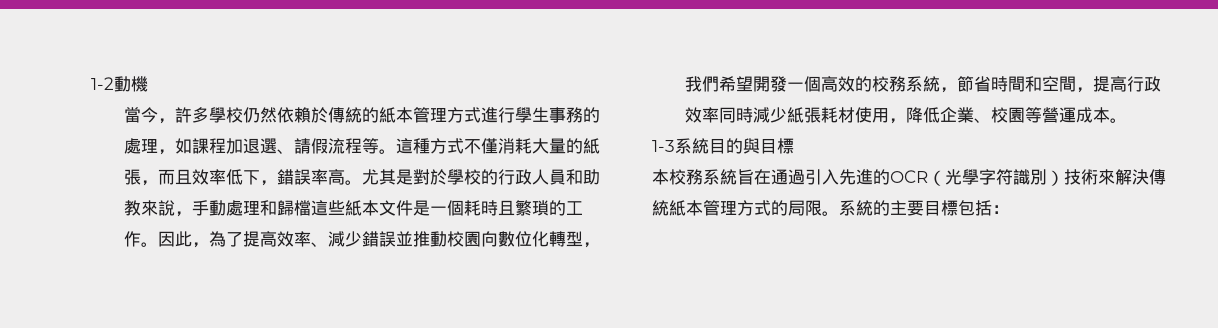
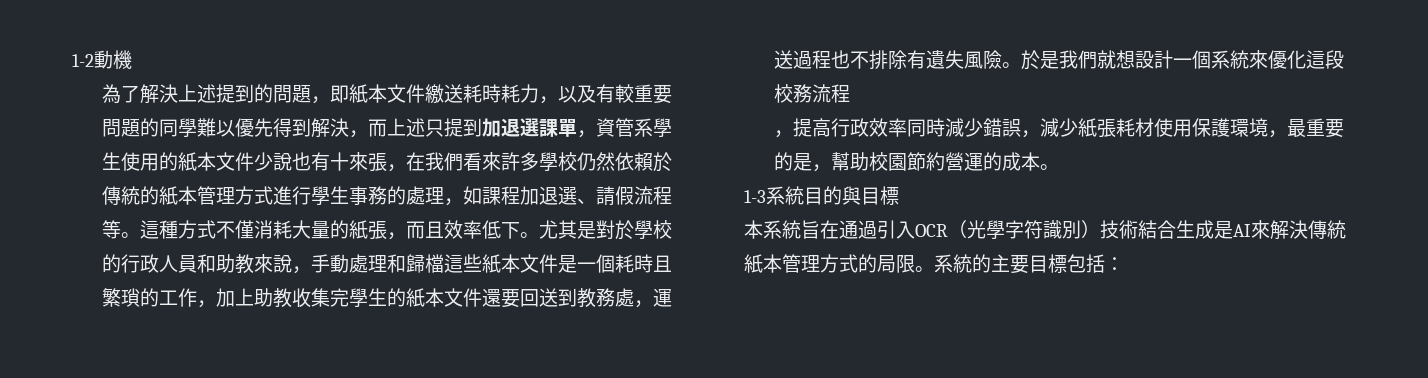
[123,107,175,124] 當今， -> [101,84,672,104] [101,118,672,138] [101,152,501,172] 為了解決上述提到的問題，即紙本文件繳送耗時耗力，以及有較重要問題的同學難以優先得到解決，而上述只提到加退選課單，資管系學生使用的紙本文件少說也有十來張，在我們看來
[259,169,345,186] ，錯誤率高 -> (520, 230) none
[140,231,600,248] [684,76,1076,93] 。因此，為了提高效率、減少錯誤並推動校園向數位化轉型，我們希望開發一個高效的校務系統，節省時間和空間 -> [196,288,672,308] [773,50,1344,70] [773,84,850,103] ，加上助教收集完學生的紙本文件還要回送到教務處，運送過程也不排除有遺失風險。於是我們就想設計一個系統來優化這段校務流程 //
(787, 115) none -> [982,118,1078,138] 錯誤，減少
[888,107,1076,124] ，降低企業、校園等營運 -> [1191,118,1344,138] [773,152,1002,172] 保護環境，最重要的是，幫助校園節約營運的
[669,169,703,185] 校務 -> (763, 229) none
[839,169,890,185] 先進的 -> (915, 230) none
(1098, 177) none -> [1138,220,1251,239] 結合生成是AI

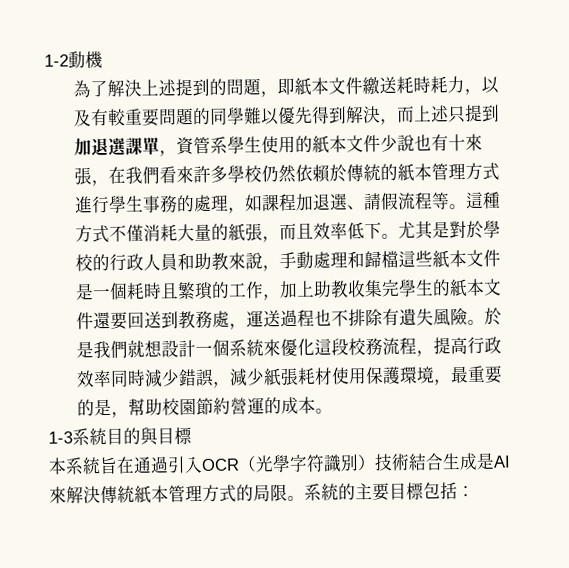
(850, 93) // -> (418, 346) none

